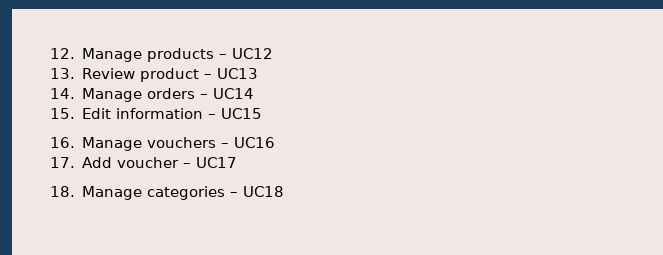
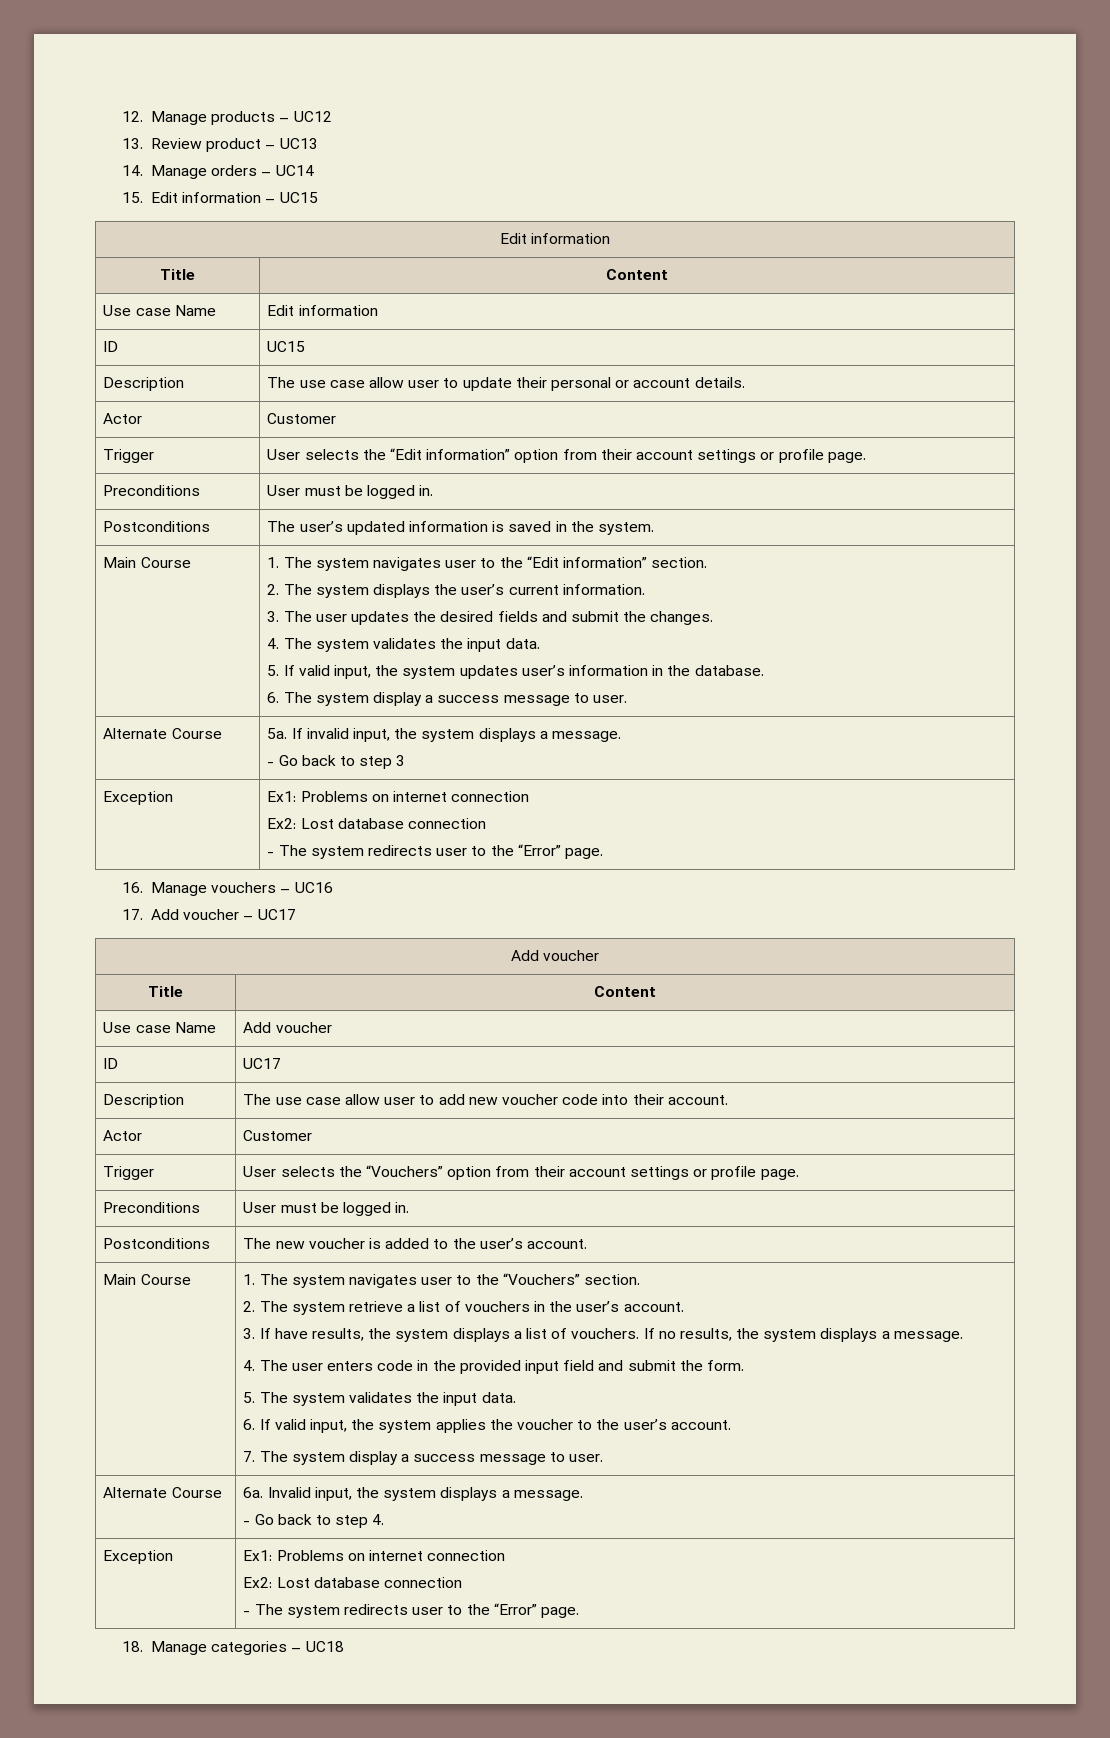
(263, 113) none -> [499,233,611,244] [160,269,195,280] [606,269,668,280] [103,305,216,316] [267,305,378,316] [103,341,119,352] [267,341,306,352] [103,377,185,391] [267,377,745,391] [103,413,143,424] [267,413,337,424] [103,449,155,463] [267,448,866,463] [103,485,201,496] [267,485,434,499] [103,521,211,532] [267,521,654,535] [103,557,191,568] [267,556,708,571] [267,584,645,598] [267,611,714,625] [267,638,540,652] [267,665,764,679] [267,692,627,706] [103,728,222,739] [267,728,621,742] [267,755,406,769] [103,791,174,805] [267,791,530,802] [267,818,487,829] [267,844,603,859] // Edit information // Title | Content // Use case Name | Edit information // ID | UC15 // Description | The use case allow user to update their personal or account details. // Actor | Customer // Trigger | User selects the “Edit information” option from their account settings or profile page. // Preconditions | User must be logged in. // Postconditions | The user’s updated information is saved in the system. // Main Course | 1. The system navigates user to the “Edit information” section. // 2. The system displays the user’s current information. // 3. The user updates the desired fields and submit the changes. // 4. The system validates the input data. // 5. If valid input, the system updates user’s information in the database. // 6. The system display a success message to user. // Alternate Course | 5a. If invalid input, the system displays a message. // - Go back to step 3 // Exception | Ex1: Problems on internet connection // Ex2: Lost database connection // - The system redirects user to the “Error” page.
(238, 162) none -> [510,950,600,961] [148,986,183,997] [594,986,656,997] [103,1022,216,1033] [243,1022,332,1033] [103,1058,119,1069] [243,1058,282,1069] [103,1094,185,1108] [243,1094,728,1105] [103,1130,143,1141] [243,1130,313,1141] [103,1166,155,1180] [243,1165,799,1180] [103,1202,201,1213] [243,1202,410,1216] [103,1238,211,1249] [243,1238,587,1249] [103,1274,191,1285] [243,1273,640,1288] [243,1301,684,1315] [243,1328,963,1342] [243,1360,744,1374] [243,1392,516,1406] [243,1419,731,1433] [243,1451,603,1465] [103,1487,222,1498] [243,1487,583,1501] [243,1514,385,1528] [103,1550,174,1564] [243,1550,506,1561] [243,1577,463,1588] [243,1603,579,1618] // Add voucher // Title | Content // Use case Name | Add voucher // ID | UC17 // Description | The use case allow user to add new voucher code into their account. // Actor | Customer // Trigger | User selects the “Vouchers” option from their account settings or profile page. // Preconditions | User must be logged in. // Postconditions | The new voucher is added to the user’s account. // Main Course | 1. The system navigates user to the “Vouchers” section. // 2. The system retrieve a list of vouchers in the user’s account. // 3. If have results, the system displays a list of vouchers. If no results, the system displays a message. // 4. The user enters code in the provided input field and submit the form. // 5. The system validates the input data. // 6. If valid input, the system applies the voucher to the user’s account. // 7. The system display a success message to user. // Alternate Course | 6a. Invalid input, the system displays a message. // - Go back to step 4. // Exception | Ex1: Problems on internet connection // Ex2: Lost database connection // - The system redirects user to the “Error” page.

